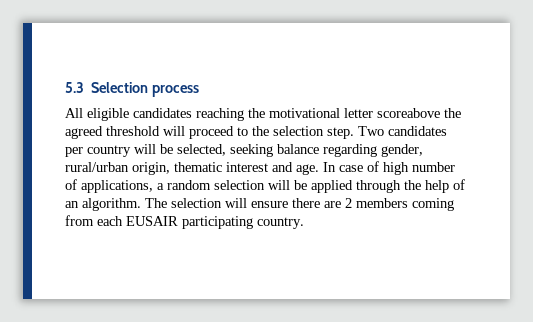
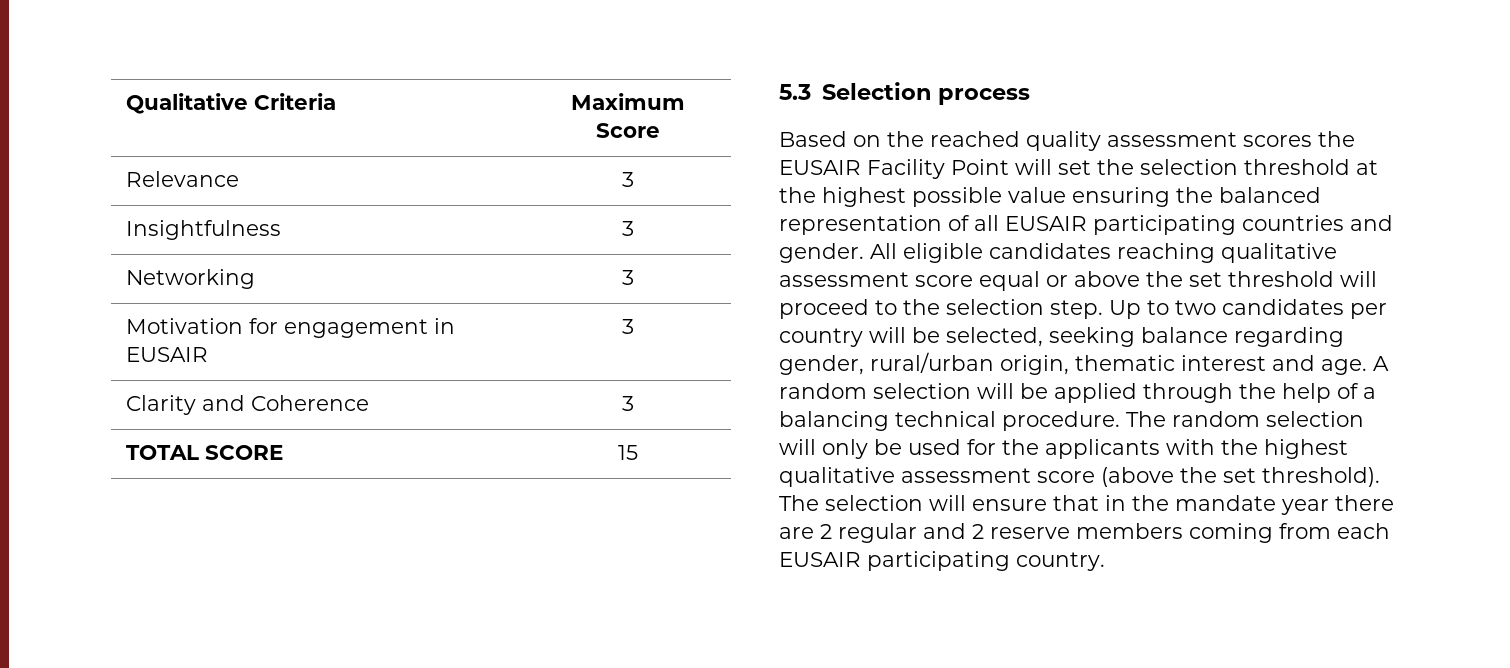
[65,82,200,97] [65,108,461,121] [65,126,103,139] 5.3 Selection process // All eligible candidates reaching the motivational letter scoreabove the agreed -> [126,93,337,114] [570,93,685,110] [595,123,660,138] [126,171,240,187] [621,172,634,187] [126,220,282,240] [621,221,634,236] [126,269,256,289] [621,270,634,285] [126,318,456,338] [126,347,209,362] [621,319,634,334] [126,395,370,415] [621,396,634,411] [126,445,284,460] [617,445,638,460] [779,82,1030,105] [779,131,1355,151] [779,159,1378,179] [779,187,1321,207] [779,215,1393,235] [779,243,1337,263] [779,271,1222,291] Qualitative Criteria | Maximum Score // Relevance | 3 // Insightfulness | 3 // Networking | 3 // Motivation for engagement in EUSAIR | 3 // Clarity and Coherence | 3 // TOTAL SCORE | 15 // 5.3 Selection process // Based on the reached quality assessment scores the EUSAIR Facility Point will set the selection threshold at the highest possible value ensuring the balanced representation of all EUSAIR participating countries and gender. All eligible candidates reaching qualitative assessment score equal or above the set
[358,126,384,136] Two -> [1109,300,1216,319] Up to two
[323,161,455,175] [65,179,164,193] In case of high number of applications, a -> [1373,356,1389,371] A
[65,198,352,211] an algorithm. The selection will ensure there are 2 -> [1363,387,1376,399] [779,411,1364,431] [779,439,1348,459] [779,467,1380,487] [779,495,1394,515] [779,523,1070,543] a balancing technical procedure. The random selection will only be used for the applicants with the highest qualitative assessment score (above the set threshold). The selection will ensure that in the mandate year there are 2 regular and 2 reserve

